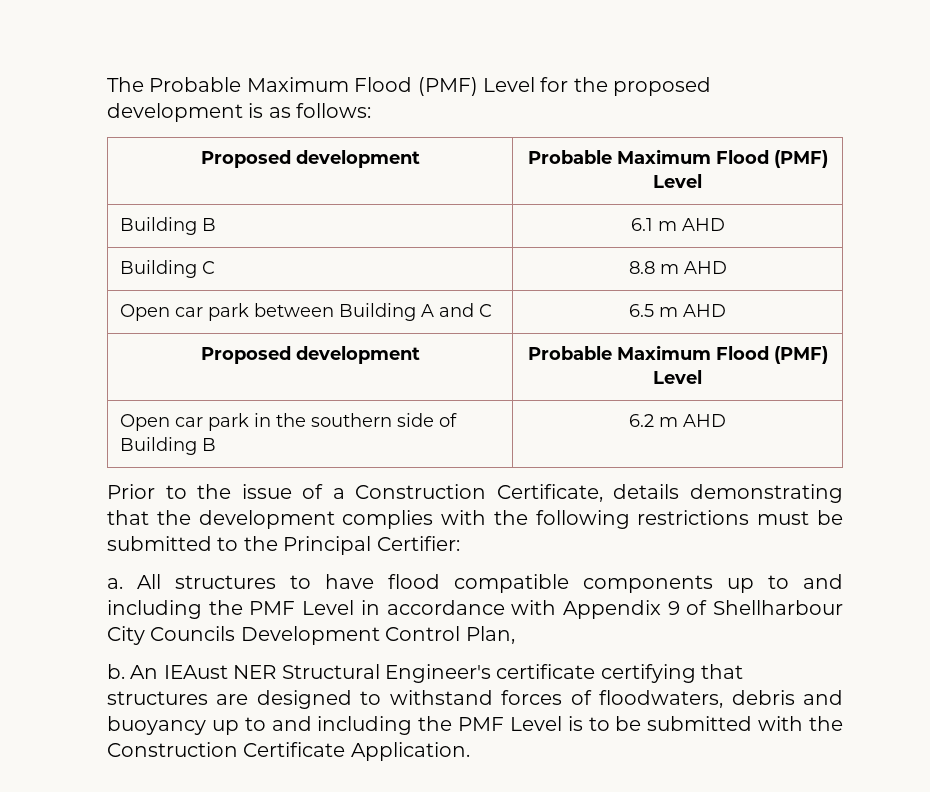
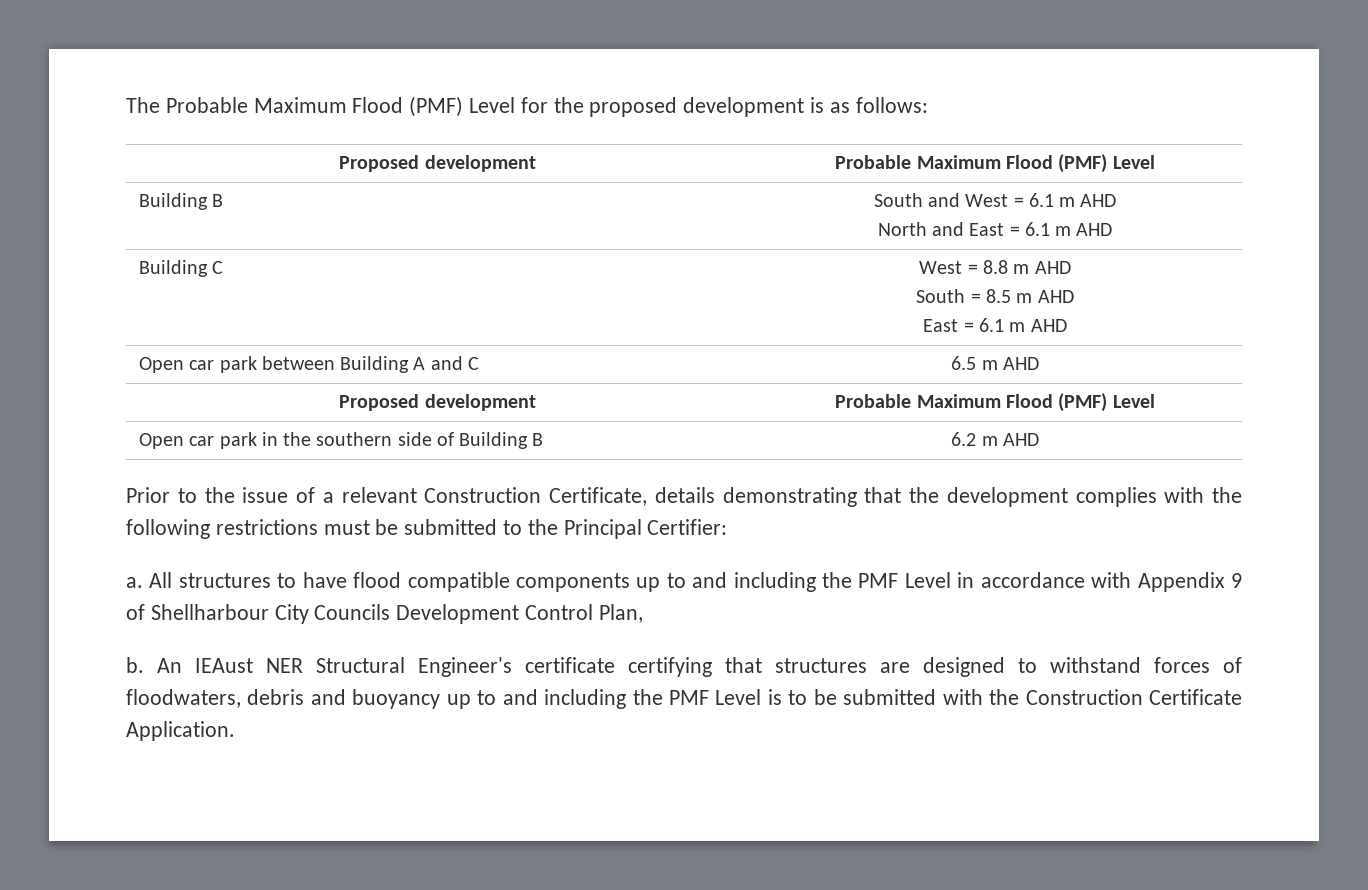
(217, 224) none -> [873,193,1117,207] [877,222,1020,236] South and West = 6.1 m AHD // North and East =
(216, 267) none -> [919,261,978,274] West =
(727, 267) none -> [916,289,1074,303] [923,318,1067,332] // South = 8.5 m AHD // East = 6.1 m AHD
(345, 493) none -> [341,487,417,503] relevant

